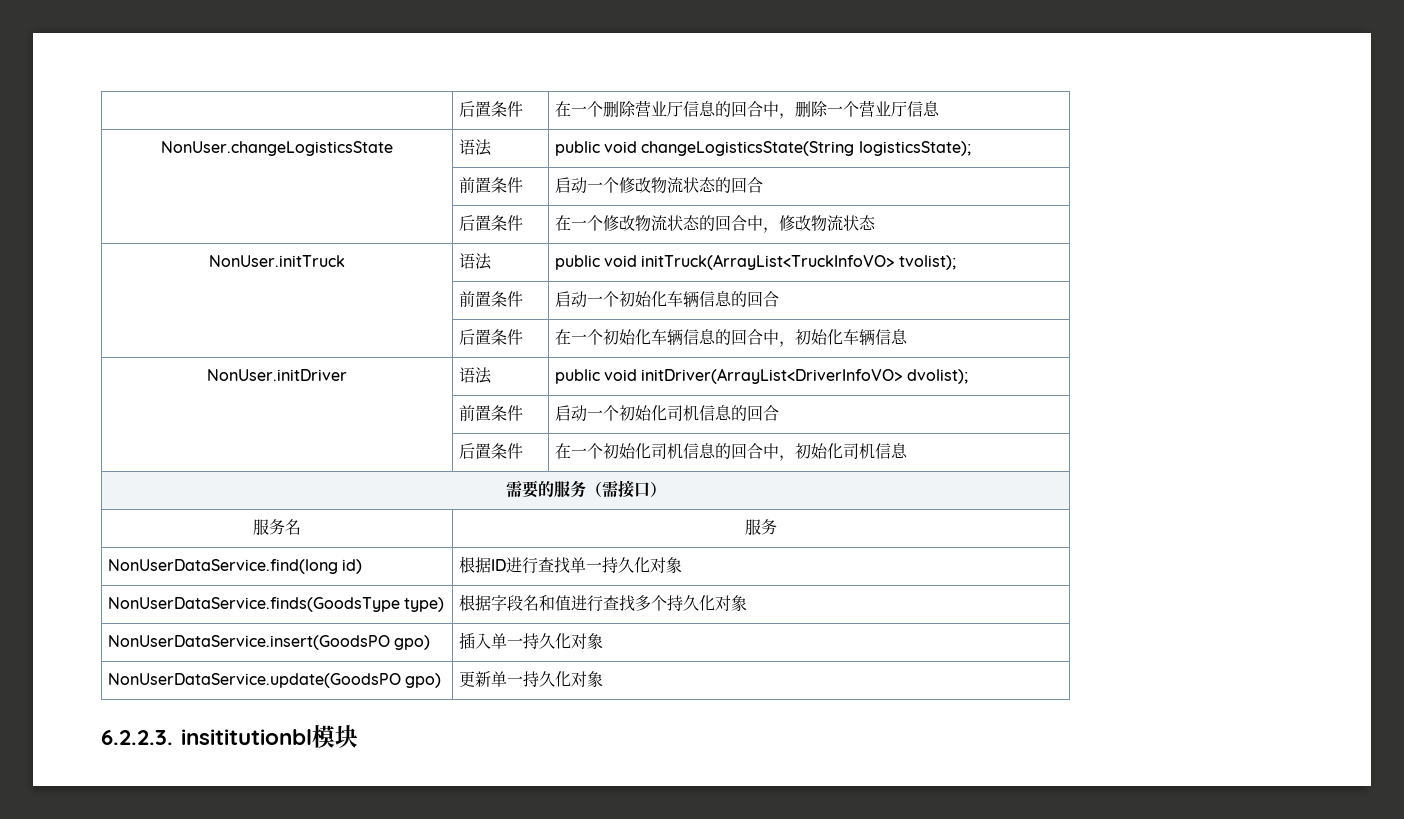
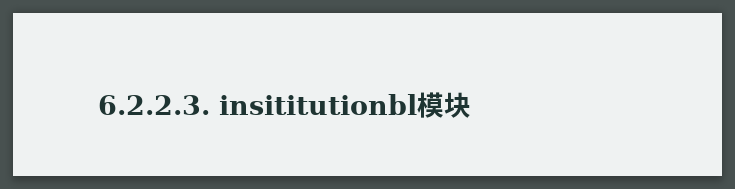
[458,101,523,117] [554,100,940,119] [161,141,393,156] [458,139,492,156] [554,141,971,156] [458,177,523,193] [554,177,763,194] [458,215,523,231] [554,215,876,233] [209,255,345,267] [458,253,492,270] [554,254,956,270] [458,291,523,307] [554,291,779,308] [458,329,523,345] [554,329,908,347] [207,369,347,381] [458,367,492,384] [554,368,968,384] [458,405,523,421] [554,405,779,422] [458,443,523,459] [554,443,908,461] [505,480,666,498] [253,519,301,535] [745,519,777,535] [107,559,362,574] [458,556,682,574] [107,597,444,612] [458,594,747,612] [107,635,430,650] [458,632,603,649] [107,673,441,688] [458,671,603,687] | 后置条件 | 在一个删除营业厅信息的回合中，删除一个营业厅信息 // NonUser.changeLogisticsState | 语法 | public void changeLogisticsState(String logisticsState); // | 前置条件 | 启动一个修改物流状态的回合 // | 后置条件 | 在一个修改物流状态的回合中，修改物流状态 // NonUser.initTruck | 语法 | public void initTruck(ArrayList<TruckInfoVO> tvolist); // | 前置条件 | 启动一个初始化车辆信息的回合 // | 后置条件 | 在一个初始化车辆信息的回合中，初始化车辆信息 // NonUser.initDriver | 语法 | public void initDriver(ArrayList<DriverInfoVO> dvolist); // | 前置条件 | 启动一个初始化司机信息的回合 // | 后置条件 | 在一个初始化司机信息的回合中，初始化司机信息 // 需要的服务（需接口） // 服务名 | 服务 // NonUserDataService.find(long id) | 根据ID进行查找单一持久化对象 // NonUserDataService.finds(GoodsType type) | 根据字段名和值进行查找多个持久化对象 // NonUserDataService.insert(GoodsPO gpo) | 插入单一持久化对象 // NonUserDataService.update(GoodsPO gpo) | 更新单一持久化对象 // -> (98, 105) none

